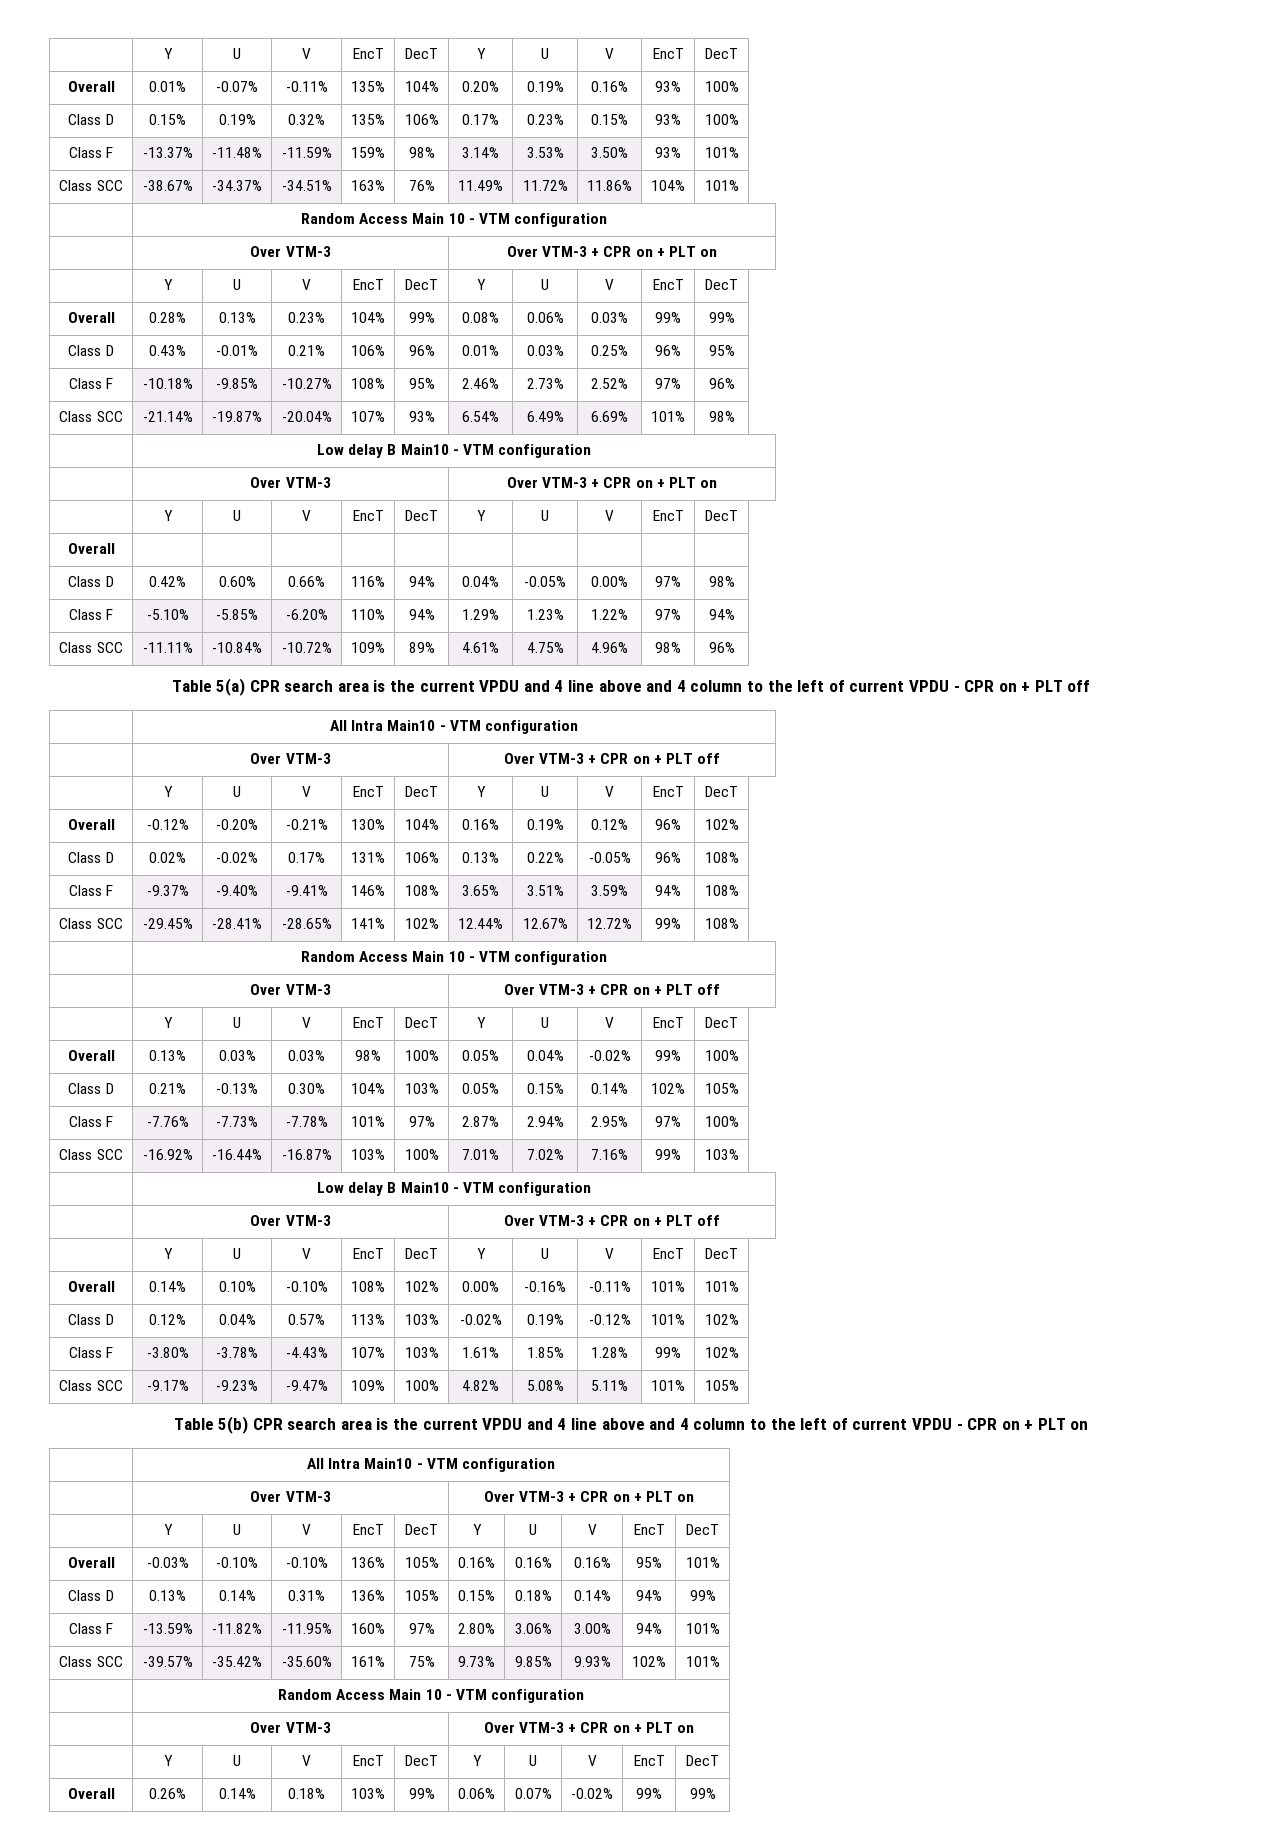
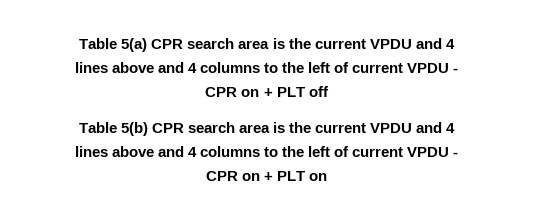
[163,48,173,59] [233,48,241,59] [302,48,311,59] [352,48,384,59] [405,48,438,59] [476,48,486,59] [541,48,549,59] [605,48,614,59] [652,48,684,59] [705,48,738,59] [67,81,115,92] [149,81,186,92] [216,81,258,92] [285,81,328,92] [351,81,385,92] [404,81,439,92] [462,81,499,92] [526,81,564,92] [591,81,628,92] [655,81,681,92] [704,81,739,92] [68,114,114,125] [149,114,186,125] [218,114,256,125] [288,114,325,125] [351,114,385,125] [404,114,439,125] [462,114,499,125] [526,114,564,125] [591,114,628,125] [655,114,681,125] [704,114,739,125] [68,147,114,158] [142,147,193,158] [212,147,262,158] [281,147,332,158] [351,147,385,158] [408,147,435,158] [462,147,499,158] [526,147,564,158] [591,147,628,158] [655,147,681,158] [704,147,739,158] [59,180,123,191] [142,180,193,191] [212,180,262,191] [281,180,332,191] [351,180,385,191] [408,180,435,191] [458,180,503,191] [522,180,568,191] [587,180,632,191] [651,180,685,191] [704,180,739,191] [300,213,608,227] [250,246,331,257] [506,246,718,257] [163,279,173,290] [233,279,241,290] [302,279,311,290] [352,279,384,290] [405,279,438,290] [476,279,486,290] [541,279,549,290] [605,279,614,290] [652,279,684,290] [705,279,738,290] [67,312,115,323] [149,312,186,323] [218,312,256,323] [288,312,325,323] [351,312,385,323] [408,312,435,323] [462,312,499,323] [526,312,564,323] [591,312,628,323] [655,312,681,323] [708,312,735,323] [68,345,114,356] [149,345,186,356] [216,345,258,356] [288,345,325,356] [351,345,385,356] [408,345,435,356] [462,345,499,356] [526,345,564,356] [591,345,628,356] [655,345,681,356] [708,345,735,356] [68,378,114,389] [142,378,193,389] [216,378,258,389] [281,378,332,389] [351,378,385,389] [408,378,435,389] [462,378,499,389] [526,378,564,389] [591,378,628,389] [655,378,681,389] [708,378,735,389] [59,411,123,422] [142,411,193,422] [212,411,262,422] [281,411,332,422] [351,411,385,422] [408,411,435,422] [462,411,499,422] [526,411,564,422] [591,411,628,422] [651,411,685,422] [708,411,735,422] [316,444,592,458] [250,477,331,488] [506,477,718,488] [163,510,173,521] [233,510,241,521] [302,510,311,521] [352,510,384,521] [405,510,438,521] [476,510,486,521] [541,510,549,521] [605,510,614,521] [652,510,684,521] [705,510,738,521] [67,543,115,554] [68,576,114,587] [149,576,186,587] [218,576,256,587] [288,576,325,587] [351,576,385,587] [408,576,435,587] [462,576,499,587] [524,576,566,587] [591,576,628,587] [655,576,681,587] [708,576,735,587] [68,609,114,620] [146,609,189,620] [216,609,258,620] [285,609,328,620] [351,609,385,620] [408,609,435,620] [462,609,499,620] [526,609,564,620] [591,609,628,620] [655,609,681,620] [708,609,735,620] [59,642,123,653] [142,642,193,653] [212,642,262,653] [281,642,332,653] [351,642,385,653] [408,642,435,653] [462,642,499,653] [526,642,564,653] [591,642,628,653] [655,642,681,653] [708,642,735,653] | Y | U | V | EncT | DecT | Y | U | V | EncT | DecT // Overall | 0.01% | -0.07% | -0.11% | 135% | 104% | 0.20% | 0.19% | 0.16% | 93% | 100% // Class D | 0.15% | 0.19% | 0.32% | 135% | 106% | 0.17% | 0.23% | 0.15% | 93% | 100% // Class F | -13.37% | -11.48% | -11.59% | 159% | 98% | 3.14% | 3.53% | 3.50% | 93% | 101% // Class SCC | -38.67% | -34.37% | -34.51% | 163% | 76% | 11.49% | 11.72% | 11.86% | 104% | 101% // | Random Access Main 10 - VTM configuration // | Over VTM-3 | Over VTM-3 + CPR on + PLT on // | Y | U | V | EncT | DecT | Y | U | V | EncT | DecT // Overall | 0.28% | 0.13% | 0.23% | 104% | 99% | 0.08% | 0.06% | 0.03% | 99% | 99% // Class D | 0.43% | -0.01% | 0.21% | 106% | 96% | 0.01% | 0.03% | 0.25% | 96% | 95% // Class F | -10.18% | -9.85% | -10.27% | 108% | 95% | 2.46% | 2.73% | 2.52% | 97% | 96% // Class SCC | -21.14% | -19.87% | -20.04% | 107% | 93% | 6.54% | 6.49% | 6.69% | 101% | 98% // | Low delay B Main10 - VTM configuration // | Over VTM-3 | Over VTM-3 + CPR on + PLT on // | Y | U | V | EncT | DecT | Y | U | V | EncT | DecT // Overall | | | | | | | | | | // Class D | 0.42% | 0.60% | 0.66% | 116% | 94% | 0.04% | -0.05% | 0.00% | 97% | 98% // Class F | -5.10% | -5.85% | -6.20% | 110% | 94% | 1.29% | 1.23% | 1.22% | 97% | 94% // Class SCC | -11.11% | -10.84% | -10.72% | 109% | 89% | 4.61% | 4.75% | 4.96% | 98% | 96% // -> (79, 43) none
[568,680,743,692] line above and 4 column -> [74,62,260,73] lines above and 4 columns
[330,720,578,734] [250,753,331,764] [503,753,721,764] [163,786,173,797] [233,786,241,797] [302,786,311,797] [352,786,384,797] [405,786,438,797] [476,786,486,797] [541,786,549,797] [605,786,614,797] [652,786,684,797] [705,786,738,797] [67,819,115,830] [146,819,189,830] [216,819,258,830] [285,819,328,830] [351,819,385,830] [404,819,439,830] [462,819,499,830] [526,819,564,830] [591,819,628,830] [655,819,681,830] [704,819,739,830] [68,852,114,863] [149,852,186,863] [216,852,258,863] [288,852,325,863] [351,852,385,863] [404,852,439,863] [462,852,499,863] [526,852,564,863] [588,852,631,863] [655,852,681,863] [704,852,739,863] [68,885,114,896] [146,885,189,896] [216,885,258,896] [285,885,328,896] [351,885,385,896] [404,885,439,896] [462,885,499,896] [526,885,564,896] [591,885,628,896] [655,885,681,896] [704,885,739,896] [59,918,123,929] [142,918,193,929] [212,918,262,929] [281,918,332,929] [351,918,385,929] [404,918,439,929] [458,918,503,929] [522,918,568,929] [587,918,632,929] [655,918,681,929] [704,918,739,929] [300,951,608,965] [250,984,331,995] [503,984,721,995] [163,1017,173,1028] [233,1017,241,1028] [302,1017,311,1028] [352,1017,384,1028] [405,1017,438,1028] [476,1017,486,1028] [541,1017,549,1028] [605,1017,614,1028] [652,1017,684,1028] [705,1017,738,1028] [67,1050,115,1061] [149,1050,186,1061] [218,1050,256,1061] [288,1050,325,1061] [355,1050,381,1061] [404,1050,439,1061] [462,1050,499,1061] [526,1050,564,1061] [588,1050,631,1061] [655,1050,681,1061] [704,1050,739,1061] [68,1083,114,1094] [149,1083,186,1094] [216,1083,258,1094] [288,1083,325,1094] [351,1083,385,1094] [404,1083,439,1094] [462,1083,499,1094] [526,1083,564,1094] [591,1083,628,1094] [651,1083,685,1094] [704,1083,739,1094] [68,1116,114,1127] [146,1116,189,1127] [216,1116,258,1127] [285,1116,328,1127] [351,1116,385,1127] [408,1116,435,1127] [462,1116,499,1127] [526,1116,564,1127] [591,1116,628,1127] [655,1116,681,1127] [704,1116,739,1127] [59,1149,123,1160] [142,1149,193,1160] [212,1149,262,1160] [281,1149,332,1160] [351,1149,385,1160] [404,1149,439,1160] [462,1149,499,1160] [526,1149,564,1160] [591,1149,628,1160] [655,1149,681,1160] [704,1149,739,1160] [316,1182,592,1196] [250,1215,331,1226] [503,1215,721,1226] [163,1248,173,1259] [233,1248,241,1259] [302,1248,311,1259] [352,1248,384,1259] [405,1248,438,1259] [476,1248,486,1259] [541,1248,549,1259] [605,1248,614,1259] [652,1248,684,1259] [705,1248,738,1259] [67,1281,115,1292] [149,1281,186,1292] [218,1281,256,1292] [285,1281,328,1292] [351,1281,385,1292] [404,1281,439,1292] [462,1281,499,1292] [524,1281,566,1292] [588,1281,631,1292] [651,1281,685,1292] [704,1281,739,1292] [68,1314,114,1325] [149,1314,186,1325] [218,1314,256,1325] [288,1314,325,1325] [351,1314,385,1325] [404,1314,439,1325] [459,1314,502,1325] [526,1314,564,1325] [588,1314,631,1325] [651,1314,685,1325] [704,1314,739,1325] [68,1347,114,1358] [146,1347,189,1358] [216,1347,258,1358] [285,1347,328,1358] [351,1347,385,1358] [404,1347,439,1358] [462,1347,499,1358] [526,1347,564,1358] [591,1347,628,1358] [655,1347,681,1358] [704,1347,739,1358] [59,1380,123,1391] [146,1380,189,1391] [216,1380,258,1391] [285,1380,328,1391] [351,1380,385,1391] [404,1380,439,1391] [462,1380,499,1391] [526,1380,564,1391] [591,1380,628,1391] [651,1380,685,1391] [704,1380,739,1391] // | All Intra Main10 - VTM configuration // | Over VTM-3 | Over VTM-3 + CPR on + PLT off // | Y | U | V | EncT | DecT | Y | U | V | EncT | DecT // Overall | -0.12% | -0.20% | -0.21% | 130% | 104% | 0.16% | 0.19% | 0.12% | 96% | 102% // Class D | 0.02% | -0.02% | 0.17% | 131% | 106% | 0.13% | 0.22% | -0.05% | 96% | 108% // Class F | -9.37% | -9.40% | -9.41% | 146% | 108% | 3.65% | 3.51% | 3.59% | 94% | 108% // Class SCC | -29.45% | -28.41% | -28.65% | 141% | 102% | 12.44% | 12.67% | 12.72% | 99% | 108% // | Random Access Main 10 - VTM configuration // | Over VTM-3 | Over VTM-3 + CPR on + PLT off // | Y | U | V | EncT | DecT | Y | U | V | EncT | DecT // Overall | 0.13% | 0.03% | 0.03% | 98% | 100% | 0.05% | 0.04% | -0.02% | 99% | 100% // Class D | 0.21% | -0.13% | 0.30% | 104% | 103% | 0.05% | 0.15% | 0.14% | 102% | 105% // Class F | -7.76% | -7.73% | -7.78% | 101% | 97% | 2.87% | 2.94% | 2.95% | 97% | 100% // Class SCC | -16.92% | -16.44% | -16.87% | 103% | 100% | 7.01% | 7.02% | 7.16% | 99% | 103% // | Low delay B Main10 - VTM configuration // | Over VTM-3 | Over VTM-3 + CPR on + PLT off // | Y | U | V | EncT | DecT | Y | U | V | EncT | DecT // Overall | 0.14% | 0.10% | -0.10% | 108% | 102% | 0.00% | -0.16% | -0.11% | 101% | 101% // Class D | 0.12% | 0.04% | 0.57% | 113% | 103% | -0.02% | 0.19% | -0.12% | 101% | 102% // Class F | -3.80% | -3.78% | -4.43% | 107% | 103% | 1.61% | 1.85% | 1.28% | 99% | 102% // Class SCC | -9.17% | -9.23% | -9.47% | 109% | 100% | 4.82% | 5.08% | 5.11% | 101% | 105% -> (329, 91) none
[571,1418,746,1430] line above and 4 column -> [74,146,260,157] lines above and 4 columns
[307,1458,555,1472] [250,1491,331,1502] [483,1491,695,1502] [163,1524,173,1535] [233,1524,241,1535] [302,1524,311,1535] [352,1524,384,1535] [405,1524,438,1535] [472,1524,482,1535] [529,1524,537,1535] [587,1524,597,1535] [633,1524,665,1535] [686,1524,719,1535] [67,1557,115,1568] [146,1557,189,1568] [216,1557,258,1568] [285,1557,328,1568] [351,1557,385,1568] [404,1557,439,1568] [458,1557,495,1568] [514,1557,552,1568] [573,1557,611,1568] [636,1557,662,1568] [685,1557,720,1568] [68,1590,114,1601] [149,1590,186,1601] [218,1590,256,1601] [288,1590,325,1601] [351,1590,385,1601] [404,1590,439,1601] [458,1590,495,1601] [514,1590,552,1601] [573,1590,611,1601] [636,1590,662,1601] [689,1590,716,1601] [68,1623,114,1634] [142,1623,193,1634] [212,1623,262,1634] [281,1623,332,1634] [351,1623,385,1634] [408,1623,435,1634] [458,1623,495,1634] [514,1623,552,1634] [573,1623,611,1634] [636,1623,662,1634] [685,1623,720,1634] [59,1656,123,1667] [142,1656,193,1667] [212,1656,262,1667] [281,1656,332,1667] [351,1656,385,1667] [408,1656,435,1667] [458,1656,495,1667] [514,1656,552,1667] [573,1656,611,1667] [632,1656,666,1667] [685,1656,720,1667] [277,1689,585,1703] [250,1722,331,1733] [483,1722,695,1733] [163,1755,173,1766] [233,1755,241,1766] [302,1755,311,1766] [352,1755,384,1766] [405,1755,438,1766] [472,1755,482,1766] [529,1755,537,1766] [587,1755,597,1766] [633,1755,665,1766] [686,1755,719,1766] [67,1788,115,1799] [149,1788,186,1799] [218,1788,256,1799] [288,1788,325,1799] [351,1788,385,1799] [408,1788,435,1799] [458,1788,495,1799] [514,1788,552,1799] [571,1788,613,1799] [636,1788,662,1799] [689,1788,716,1799] // | All Intra Main10 - VTM configuration // | Over VTM-3 | Over VTM-3 + CPR on + PLT on // | Y | U | V | EncT | DecT | Y | U | V | EncT | DecT // Overall | -0.03% | -0.10% | -0.10% | 136% | 105% | 0.16% | 0.16% | 0.16% | 95% | 101% // Class D | 0.13% | 0.14% | 0.31% | 136% | 105% | 0.15% | 0.18% | 0.14% | 94% | 99% // Class F | -13.59% | -11.82% | -11.95% | 160% | 97% | 2.80% | 3.06% | 3.00% | 94% | 101% // Class SCC | -39.57% | -35.42% | -35.60% | 161% | 75% | 9.73% | 9.85% | 9.93% | 102% | 101% // | Random Access Main 10 - VTM configuration // | Over VTM-3 | Over VTM-3 + CPR on + PLT on // | Y | U | V | EncT | DecT | Y | U | V | EncT | DecT // Overall | 0.26% | 0.14% | 0.18% | 103% | 99% | 0.06% | 0.07% | -0.02% | 99% | 99% -> (328, 177) none

